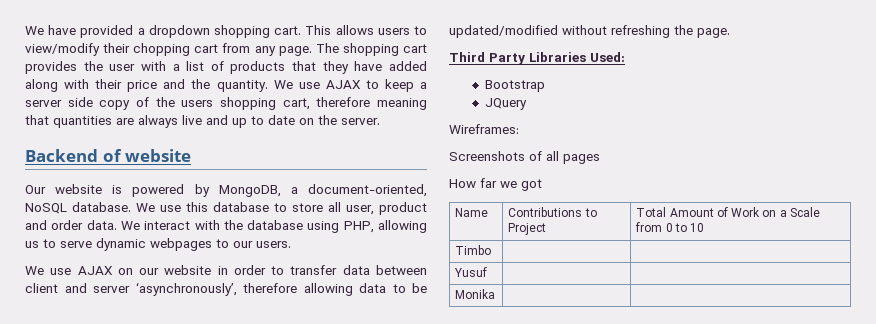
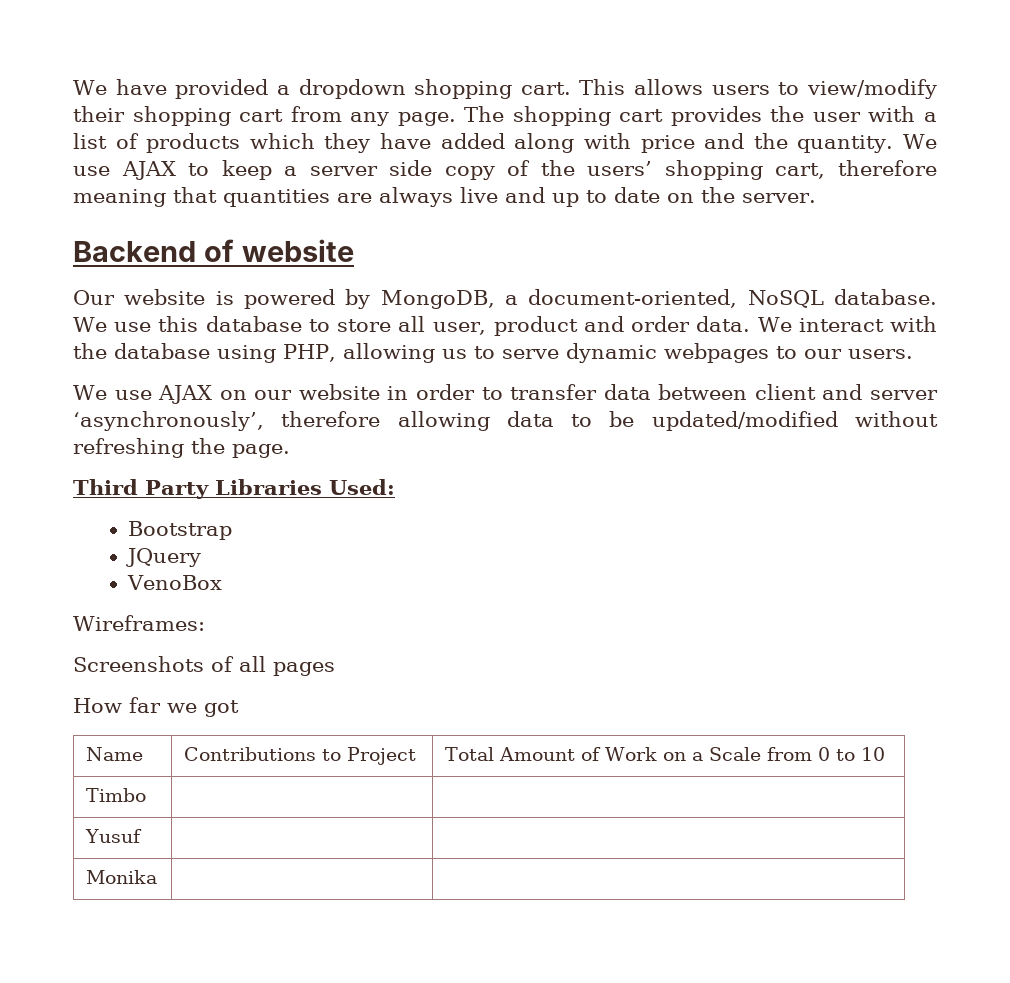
[133,43,191,56] chopping -> [132,106,231,126] shopping
[292,61,317,71] that -> [249,133,315,149] which
[95,79,123,89] their -> (631, 141) none
[181,100,214,107] users -> [587,161,653,176] users’
(528, 104) none -> [127,575,223,590] // VenoBox

